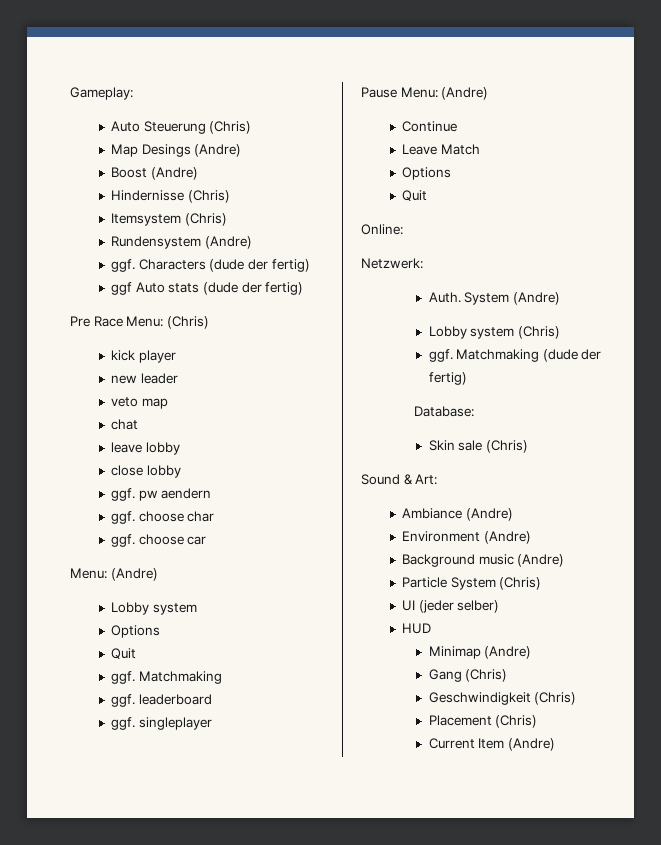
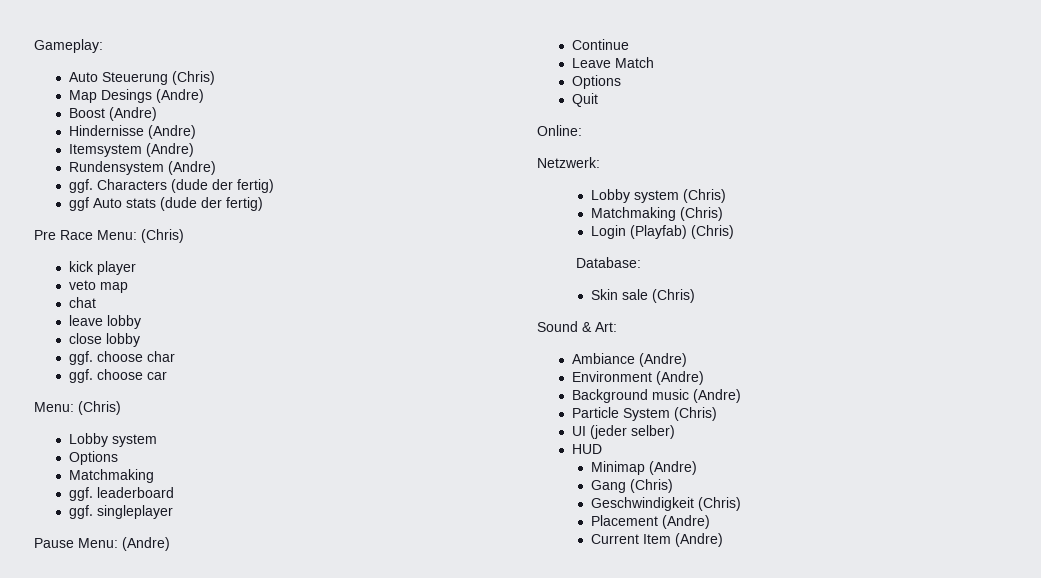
[187,190,230,203] (Chris) -> [147,125,196,139] (Andre)
[184,213,227,226] (Chris) -> [145,143,194,157] (Andre)
[111,373,178,384] // new leader -> (136, 268) none
[111,488,212,501] // ggf. pw aendern -> (140, 340) none
[110,568,158,581] (Andre) -> [78,401,121,415] (Chris)
[111,648,137,659] [111,671,136,684] Quit // ggf. -> (118, 458) none
[428,292,560,305] // Auth. System (Andre) -> (600, 162) none
[428,349,602,362] [428,372,467,385] ggf. Matchmaking (dude der fertig) -> [590,207,723,221] [590,225,734,239] Matchmaking (Chris) // Login (Playfab) (Chris)
[495,715,538,728] (Chris) -> [661,515,710,529] (Andre)

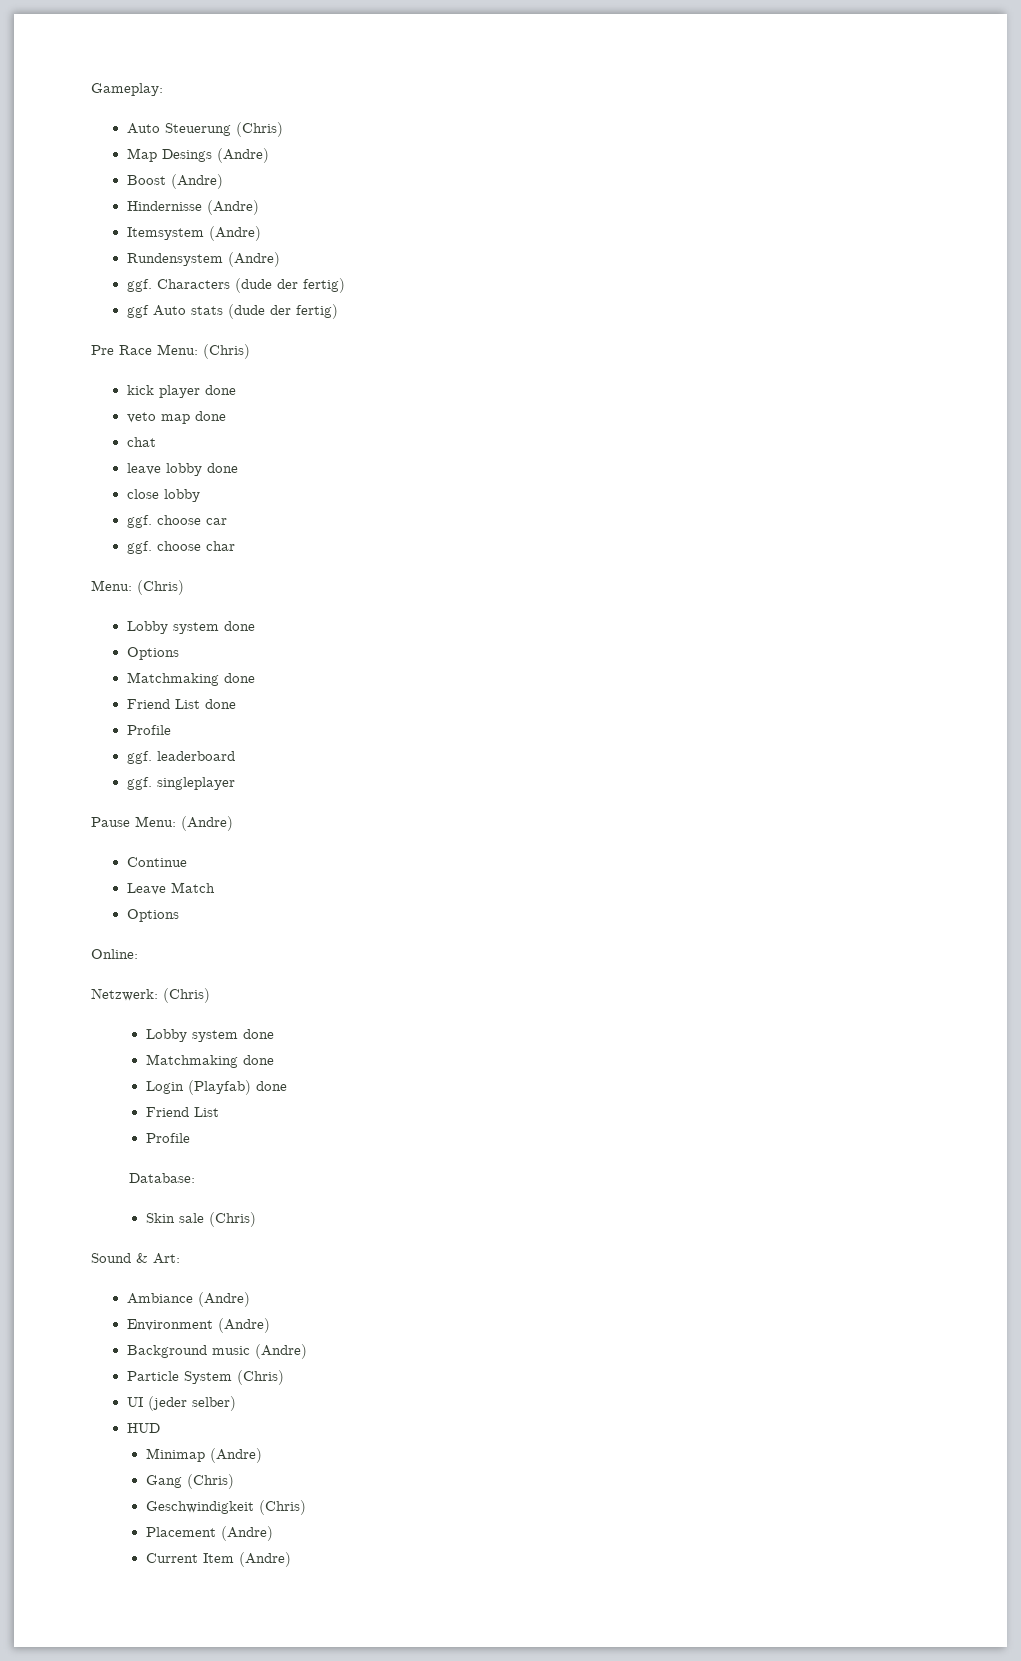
(136, 268) none -> [204,385,236,395] done
(128, 287) none -> [194,411,226,421] done
(141, 322) none -> [206,463,238,473] done
[146,351,175,362] [68,369,167,383] char // ggf. choose car -> [205,518,227,525] [126,541,235,554] car // ggf. choose char
(157, 440) none -> [223,621,255,631] done
(154, 476) none -> [223,673,255,683] [126,699,236,709] [126,725,171,735] done // Friend List done // Profile
[571,93,598,107] // Quit -> (179, 915) none
[590,189,726,203] [590,207,723,221] // Lobby system (Chris) // Matchmaking (Chris) -> [163,988,210,1003] [145,1029,274,1042] [145,1054,274,1068] (Chris) // Lobby system done // Matchmaking done
[690,225,734,239] (Chris) -> [255,1081,287,1091] [145,1107,219,1117] [145,1133,190,1143] done // Friend List // Profile

